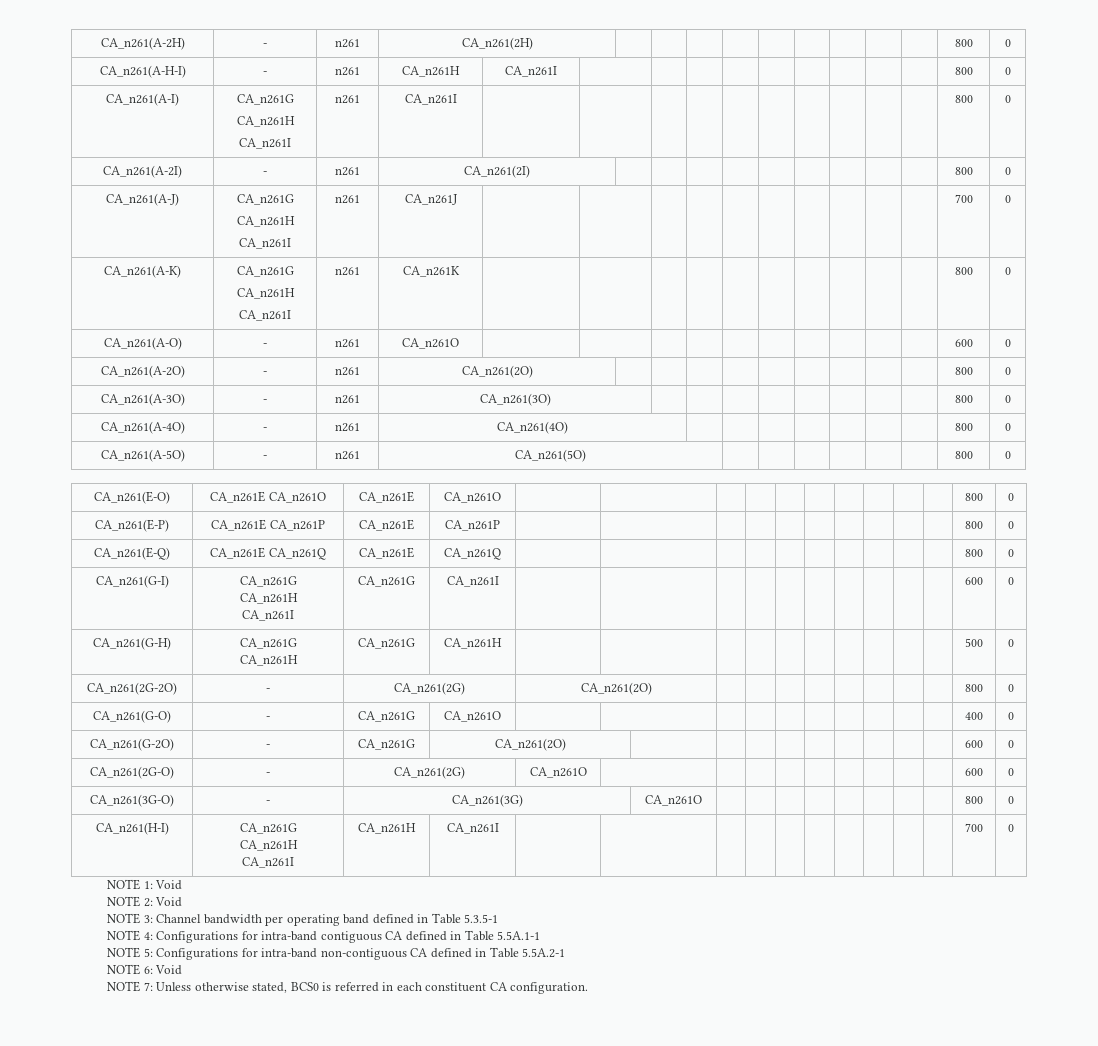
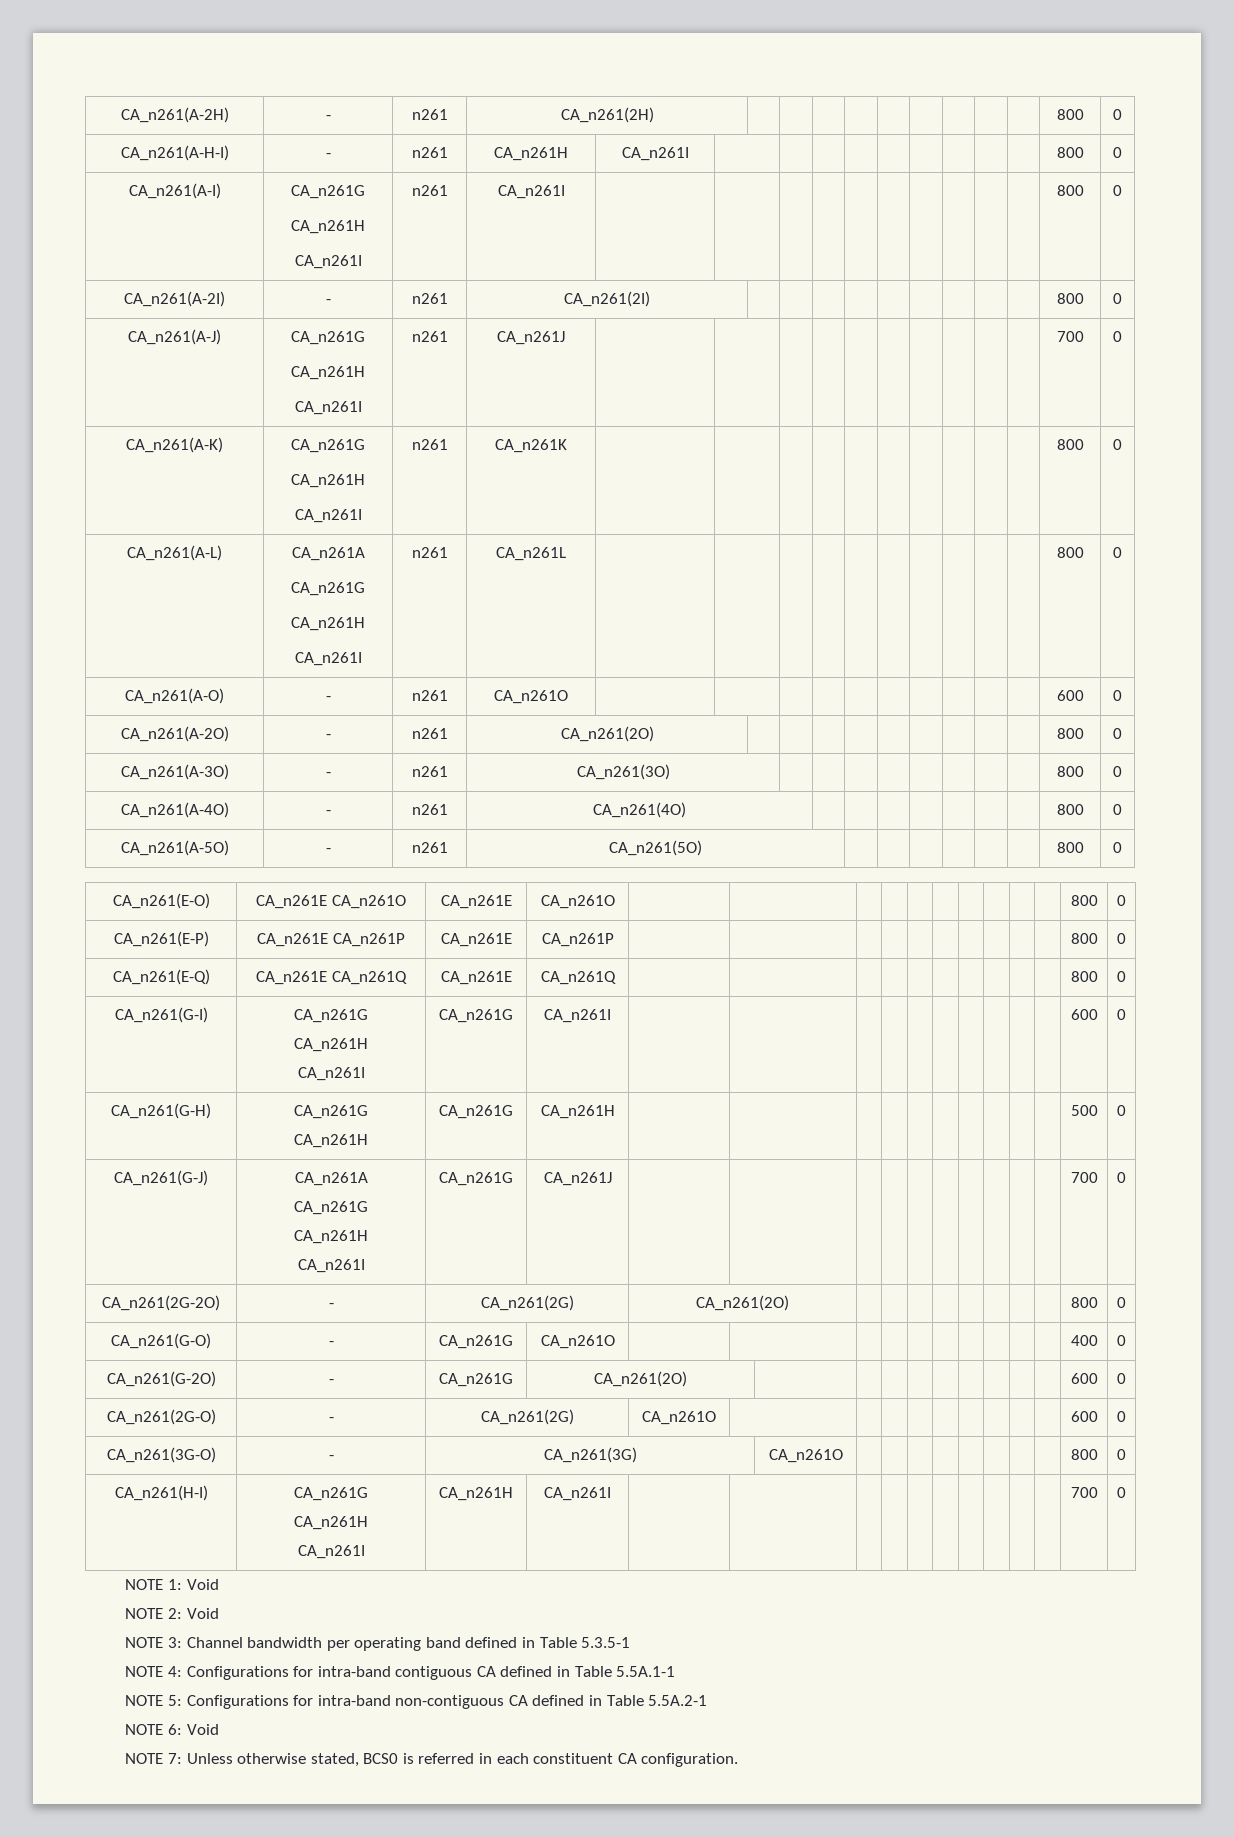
(1011, 271) none -> [127,545,222,561] [291,547,365,561] [291,582,365,596] [291,617,365,631] [294,652,362,666] [411,547,448,558] [496,547,566,561] [1056,547,1084,558] [1113,547,1122,558] // CA_n261(A-L) | CA_n261A // CA_n261G // CA_n261H // CA_n261I | n261 | CA_n261L | | | | | | | | | | | 800 | 0
(1014, 643) none -> [114,1170,208,1186] [294,1172,368,1186] [294,1201,368,1215] [294,1230,368,1244] [297,1259,365,1273] [439,1172,513,1186] [543,1172,612,1186] [1070,1172,1098,1183] [1117,1172,1126,1183] // CA_n261(G-J) | CA_n261A // CA_n261G // CA_n261H // CA_n261I | CA_n261G | CA_n261J | | | | | | | | | | | 700 | 0

